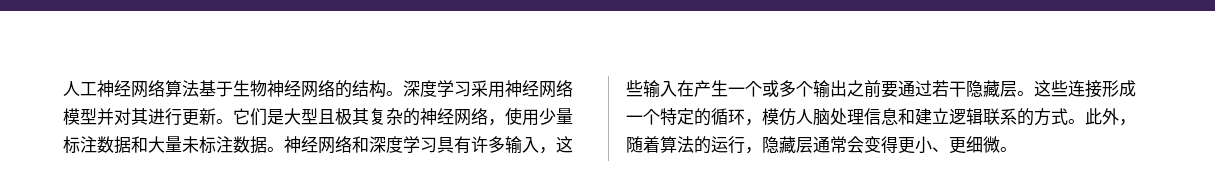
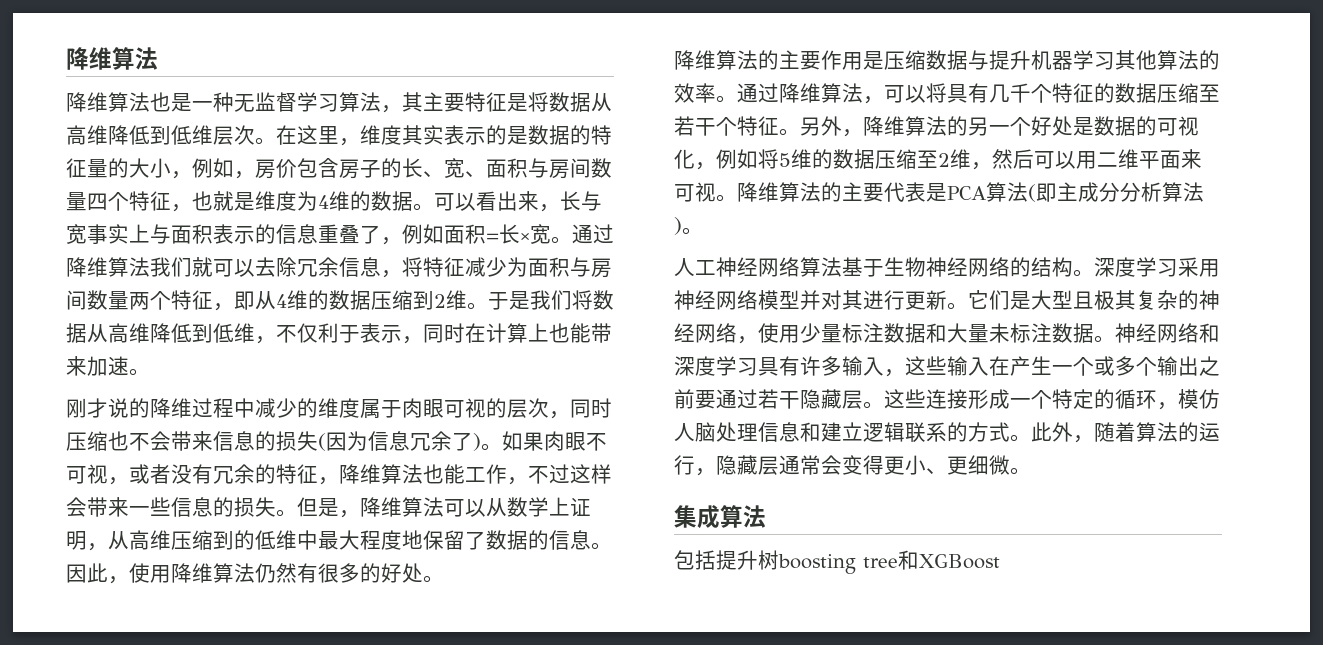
(63, 88) none -> [66,47,158,70] [66,92,612,113] [66,125,612,146] [66,158,612,179] [66,191,602,212] [66,224,614,245] [66,257,612,278] [66,290,614,311] [66,323,612,344] [66,356,150,376] [66,398,612,419] [66,431,607,451] [66,464,612,485] [66,497,591,518] [66,530,612,551] [66,563,444,584] [674,50,1220,70] [674,83,1220,104] [674,116,1199,137] [674,149,1202,170] [674,182,1204,202] [674,217,703,235] 降维算法 // 降维算法也是一种无监督学习算法，其主要特征是将数据从高维降低到低维层次。在这里，维度其实表示的是数据的特征量的大小，例如，房价包含房子的长、宽、面积与房间数量四个特征，也就是维度为4维的数据。可以看出来，长与宽事实上与面积表示的信息重叠了，例如面积=长×宽。通过降维算法我们就可以去除冗余信息，将特征减少为面积与房间数量两个特征，即从4维的数据压缩到2维。于是我们将数据从高维降低到低维，不仅利于表示，同时在计算上也能带来加速。 // 刚才说的降维过程中减少的维度属于肉眼可视的层次，同时压缩也不会带来信息的损失(因为信息冗余了)。如果肉眼不可视，或者没有冗余的特征，降维算法也能工作，不过这样会带来一些信息的损失。但是，降维算法可以从数学上证明，从高维压缩到的低维中最大程度地保留了数据的信息。因此，使用降维算法仍然有很多的好处。 // 降维算法的主要作用是压缩数据与提升机器学习其他算法的效率。通过降维算法，可以将具有几千个特征的数据压缩至若干个特征。另外，降维算法的另一个好处是数据的可视化，例如将5维的数据压缩至2维，然后可以用二维平面来可视。降维算法的主要代表是PCA算法(即主成分分析算法)。 //
(1017, 149) none -> [674,505,766,529] [674,550,1000,574] // 集成算法 // 包括提升树boosting tree和XGBoost

